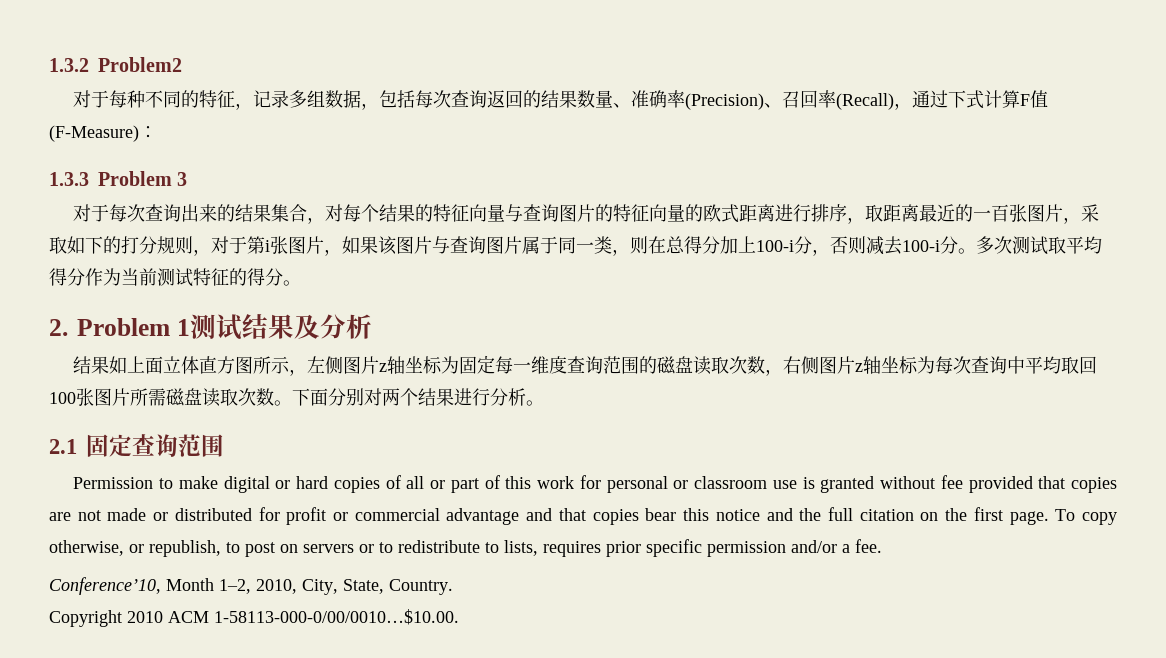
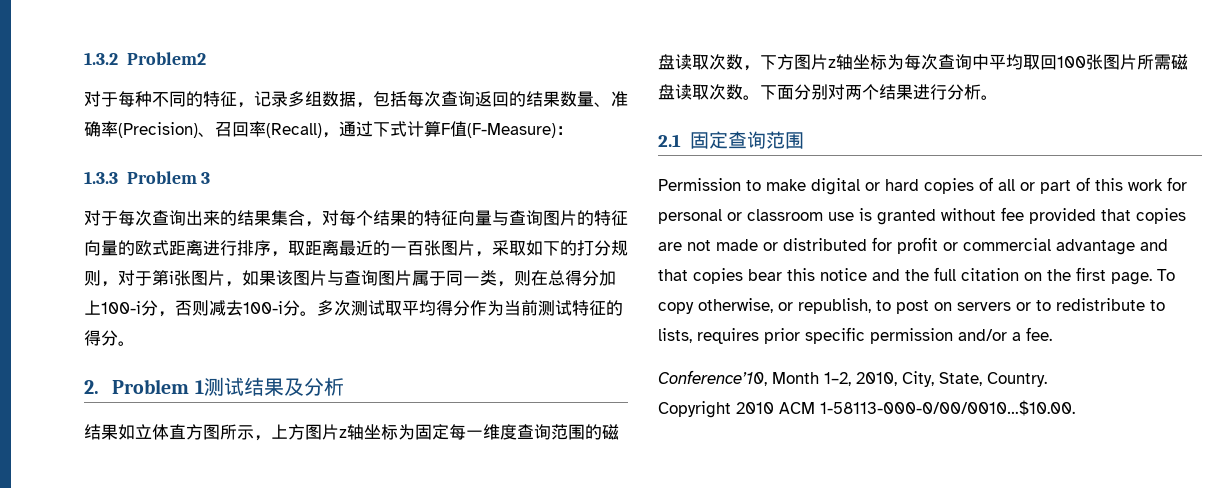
[127,356,164,374] 上面 -> (135, 432) none
[307,356,344,374] 左侧 -> [271,424,305,440] 上方
[783,356,820,374] 右侧 -> [760,54,794,70] 下方

